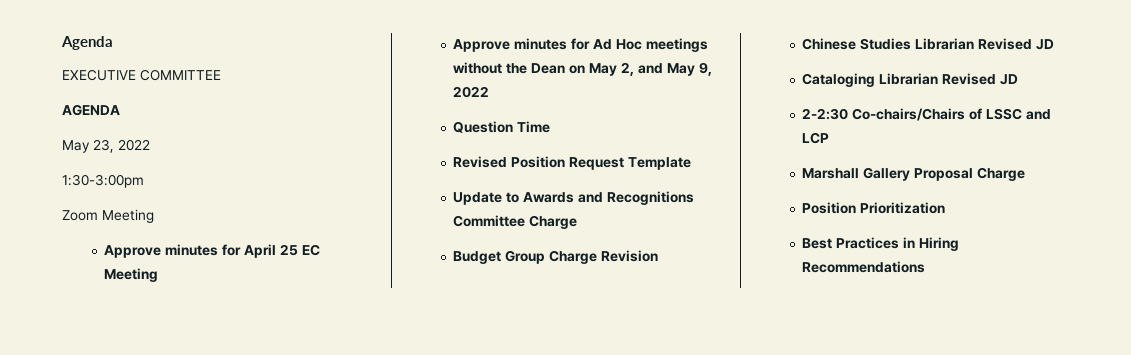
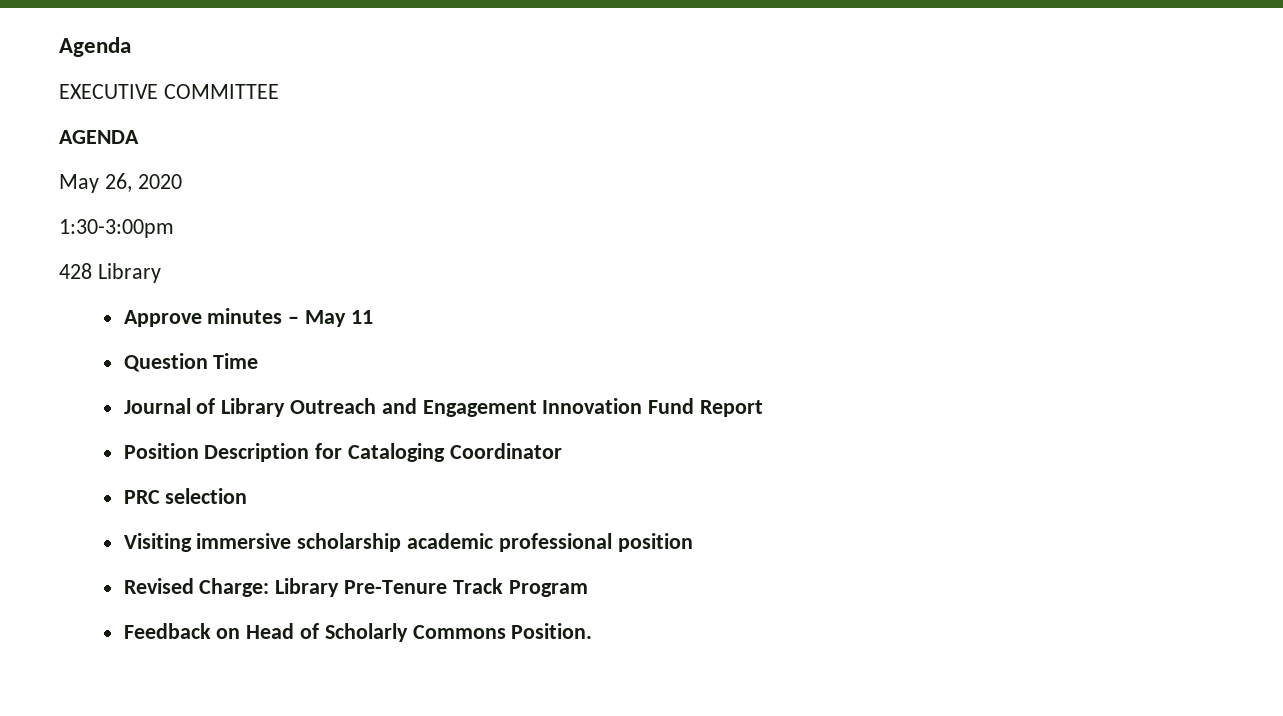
[93,139,150,153] 23, 2022 -> [104,173,182,192] 26, 2020
[62,209,154,223] [104,244,321,258] [104,268,159,282] [453,38,709,52] [453,62,713,76] [453,86,490,98] [453,121,551,133] [453,156,692,170] [453,191,695,205] [453,215,578,229] [453,250,659,264] [802,38,1055,50] [802,73,1019,87] [802,108,1052,121] [802,132,830,144] [802,167,1026,181] [802,202,946,214] [802,237,960,251] [802,261,926,273] Zoom Meeting // Approve minutes for April 25 EC Meeting // Approve minutes for Ad Hoc meetings without the Dean on May 2, and May 9, 2022 // Question Time // Revised Position Request Template // Update to Awards and Recognitions Committee Charge // Budget Group Charge Revision // Chinese Studies Librarian Revised JD // Cataloging Librarian Revised JD // 2-2:30 Co-chairs/Chairs of LSSC and LCP // Marshall Gallery Proposal Charge // Position Prioritization // Best Practices in Hiring Recommendations -> [59,263,161,283] [123,308,373,327] [123,353,259,372] [123,398,764,417] [123,443,562,462] [123,488,248,504] [123,533,693,552] [123,578,588,597] [123,623,593,642] 428 Library // Approve minutes – May 11 // Question Time // Journal of Library Outreach and Engagement Innovation Fund Report // Position Description for Cataloging Coordinator // PRC selection // Visiting immersive scholarship academic professional position // Revised Charge: Library Pre-Tenure Track Program // Feedback on Head of Scholarly Commons Position.

